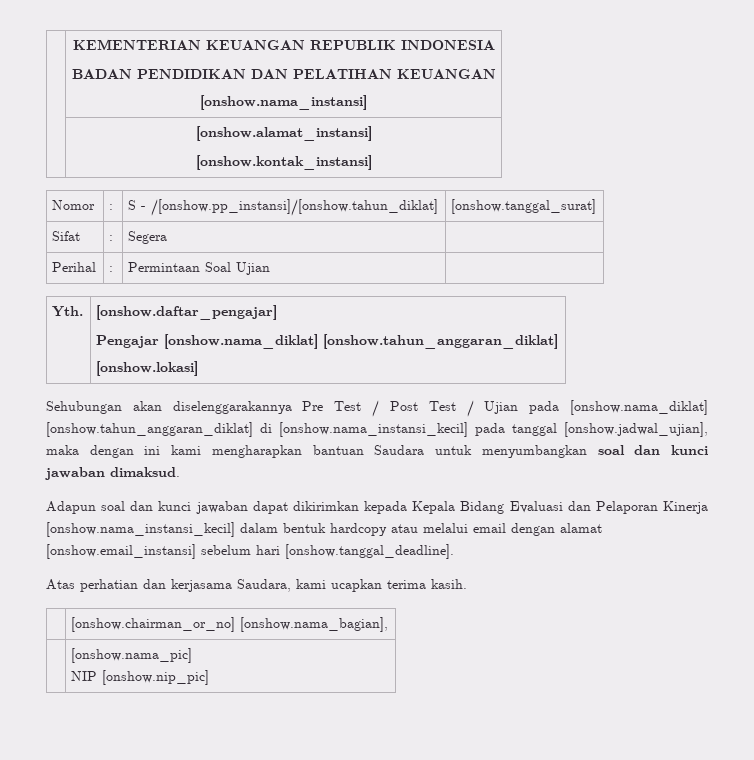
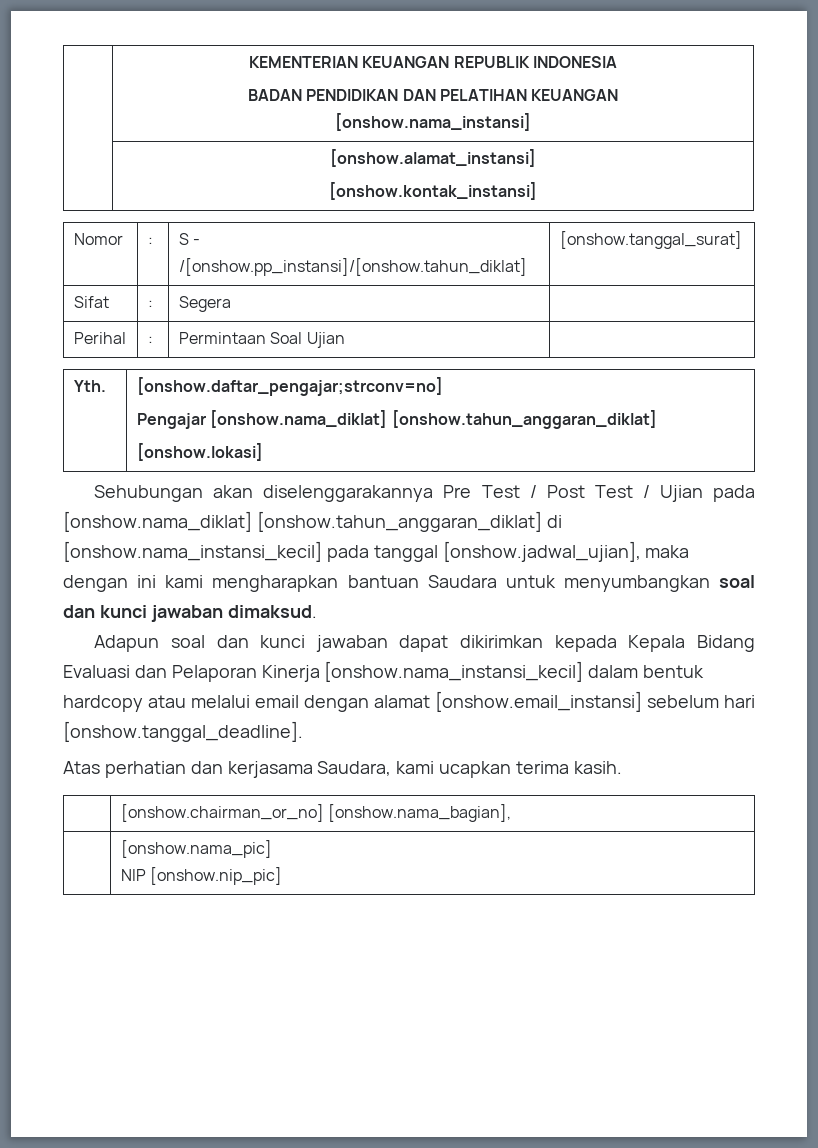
[96,305,278,320] [onshow.daftar_pengajar] -> [136,377,443,396] [onshow.daftar_pengajar;strconv=no]

